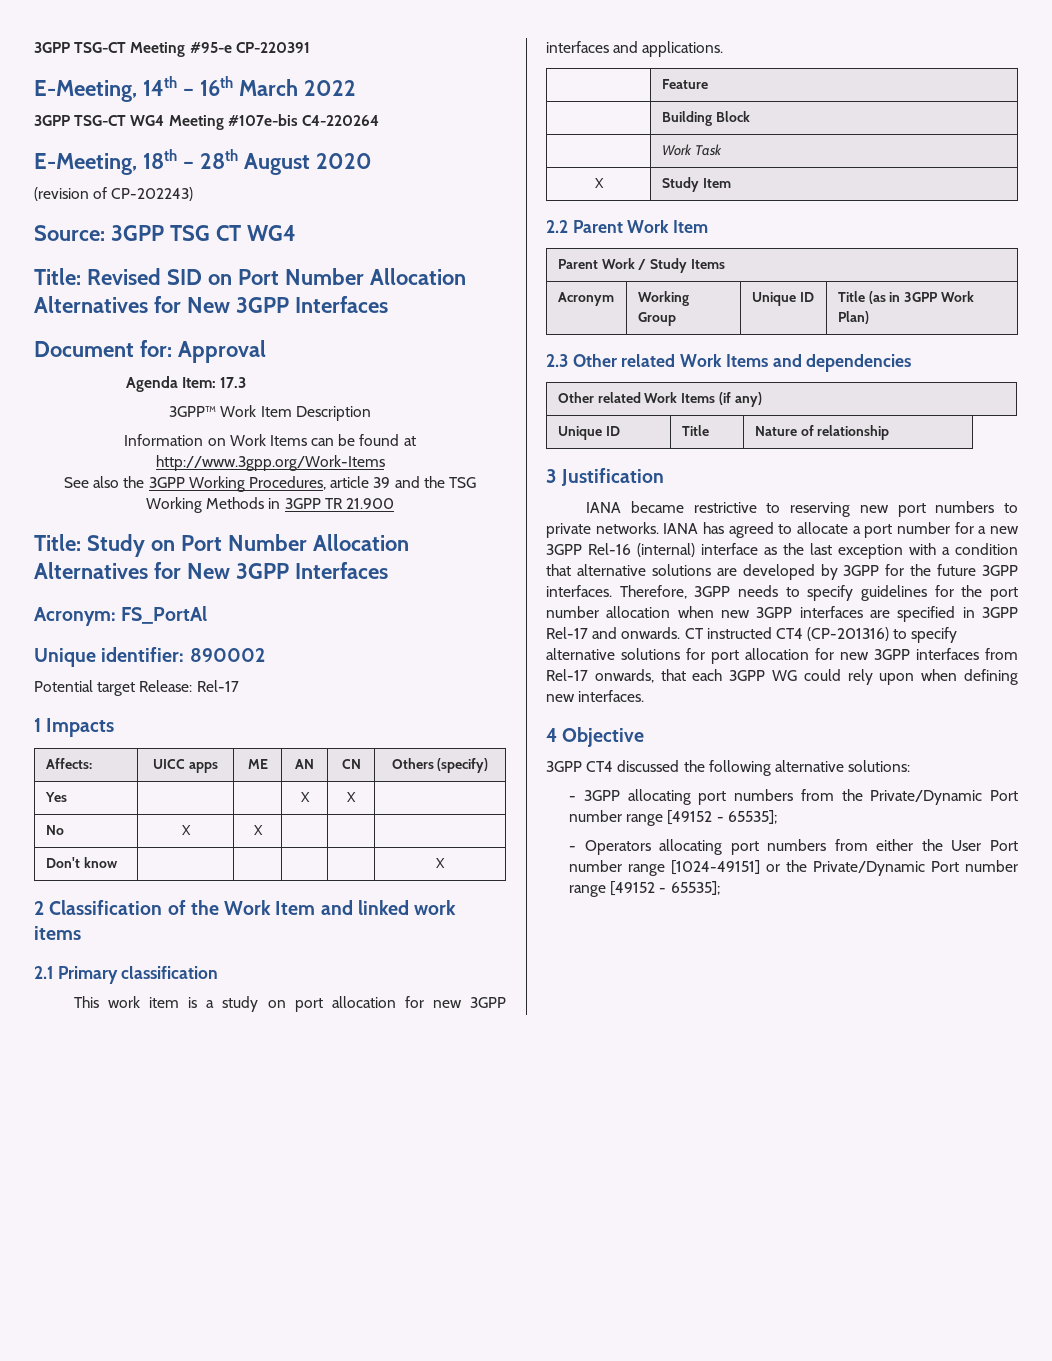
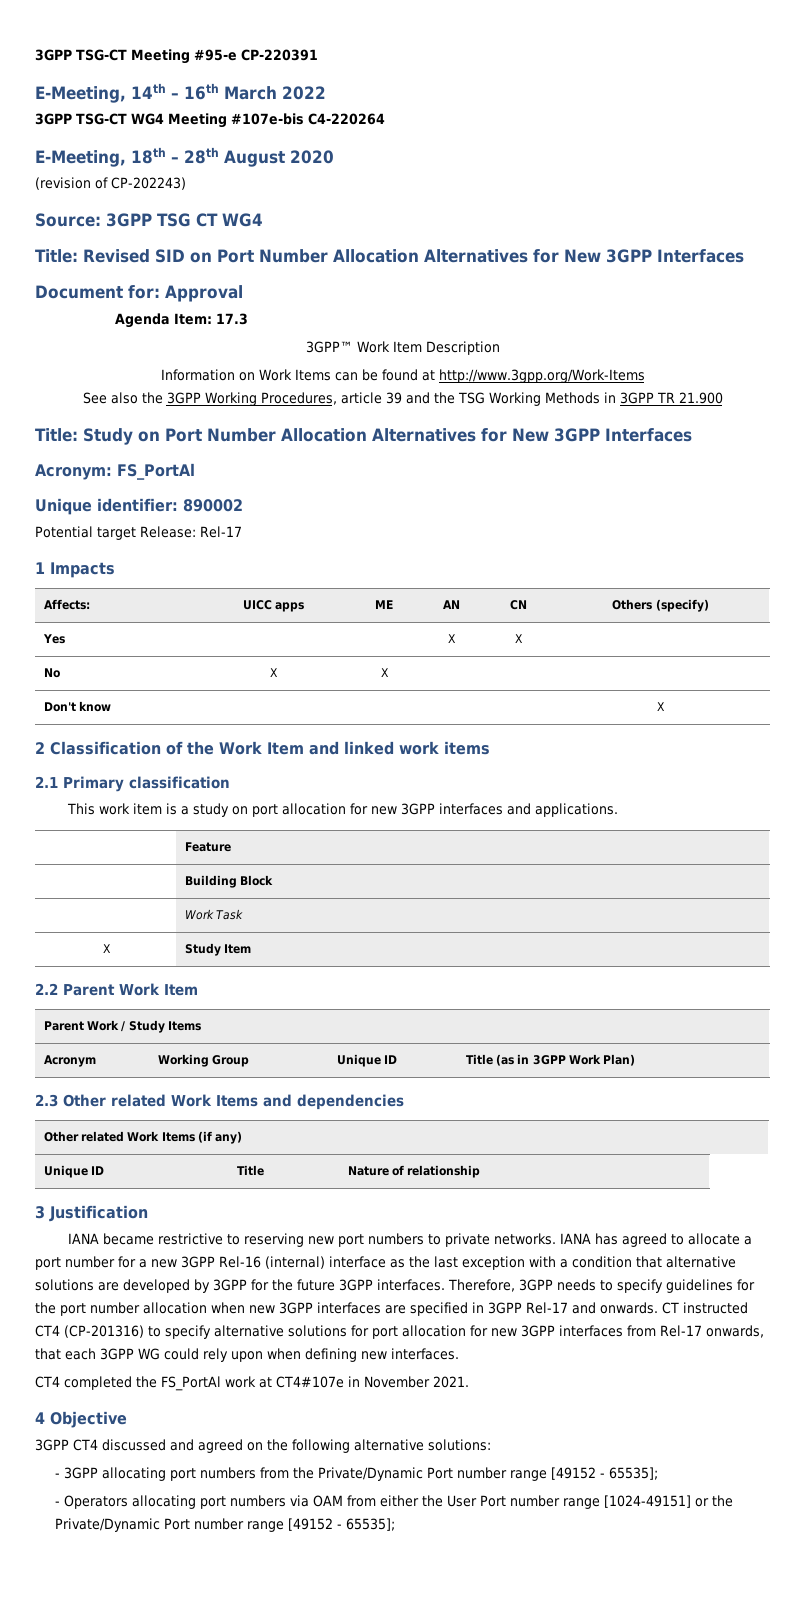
(645, 696) none -> [35,1376,469,1391] // CT4 completed the FS_PortAl work at CT4#107e in November 2021.
(680, 766) none -> [170,1439,263,1453] and agreed on
(827, 845) none -> [290,1495,344,1507] via OAM

